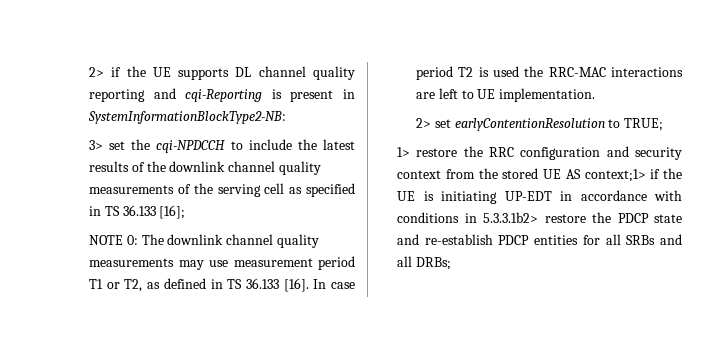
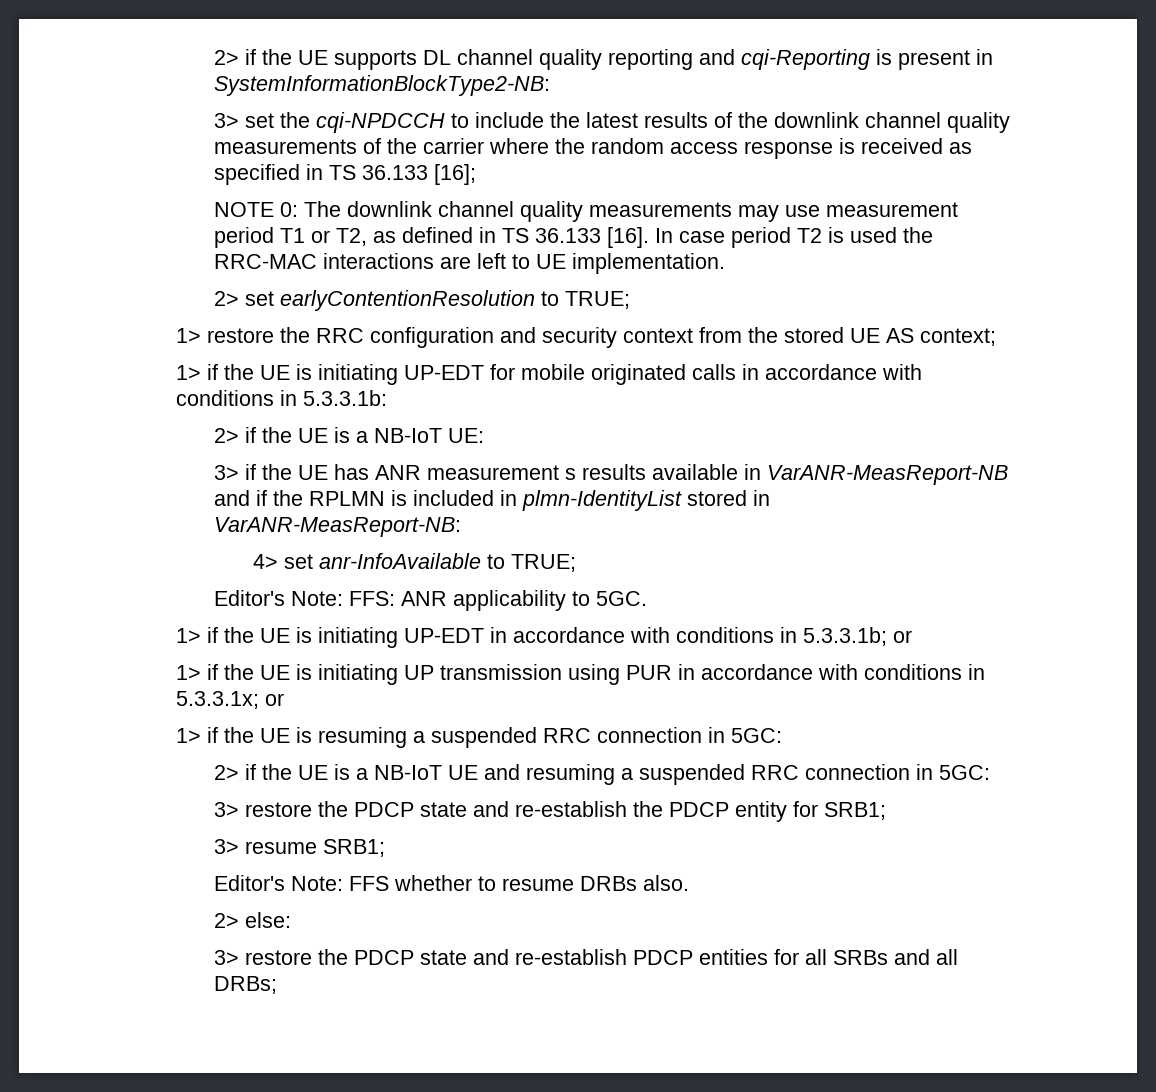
[217,183,285,197] serving cell -> [423,138,944,159] carrier where the random access response is received
[584,169,646,182] context;1> -> [919,328,996,346] [175,364,922,385] [175,390,387,406] [214,427,485,443] [214,464,1009,485] [214,490,771,511] [214,517,462,537] [252,553,576,572] [214,590,648,611] [175,628,201,643] context; // 1> if the UE is initiating UP-EDT for mobile originated calls in accordance with conditions in 5.3.3.1b: // 2> if the UE is a NB-IoT UE: // 3> if the UE has ANR measurement s results available in VarANR-MeasReport-NB and if the RPLMN is included in plmn-IdentityList stored in VarANR-MeasReport-NB: // 4> set anr-InfoAvailable to TRUE; // Editor's Note: FFS: ANR applicability to 5GC. // 1>
[483,212,539,223] 5.3.3.1b2> -> [802,627,912,646] [175,664,985,685] [175,691,284,709] [175,727,782,748] [214,764,991,785] [214,801,887,822] [214,839,386,857] [214,875,690,891] [214,912,292,928] [214,950,240,965] 5.3.3.1b; or // 1> if the UE is initiating UP transmission using PUR in accordance with conditions in 5.3.3.1x; or // 1> if the UE is resuming a suspended RRC connection in 5GC: // 2> if the UE is a NB-IoT UE and resuming a suspended RRC connection in 5GC: // 3> restore the PDCP state and re-establish the PDCP entity for SRB1; // 3> resume SRB1; // Editor's Note: FFS whether to resume DRBs also. // 2> else: // 3>

